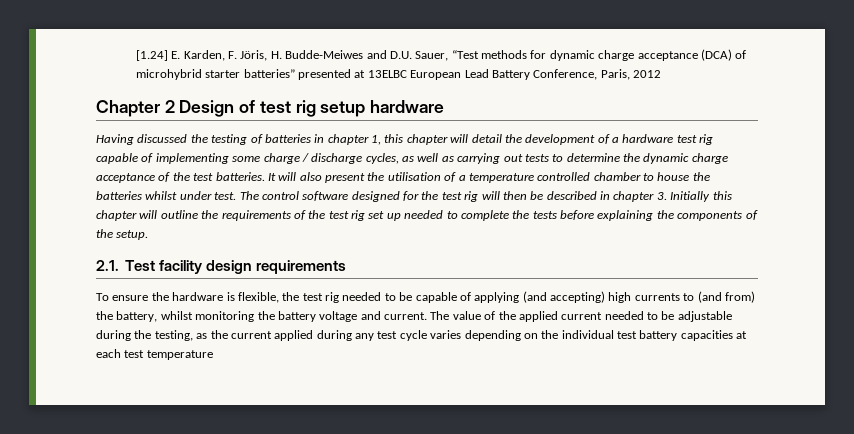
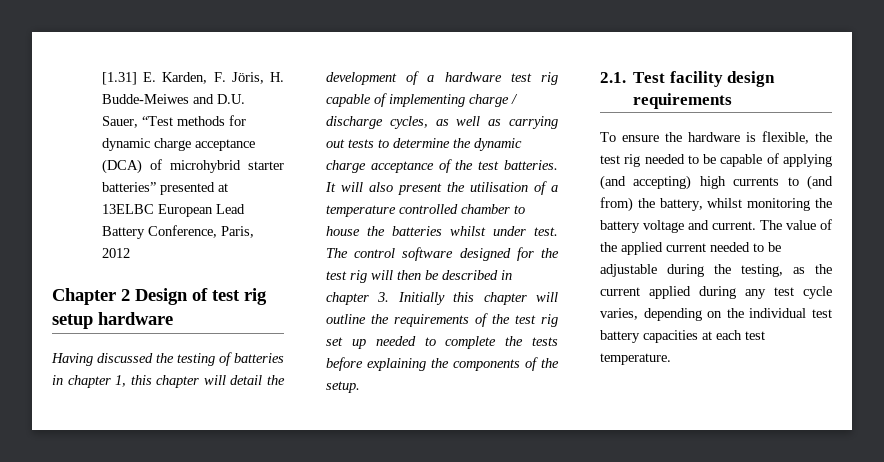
[135,50,168,61] [1.24] -> [102,72,138,85] [1.31]
[232,156,261,162] some -> (465, 100) none
[430,330,462,339] varies -> [600,308,638,320] varies,
[146,350,213,360] temperature -> [600,353,671,365] temperature.

